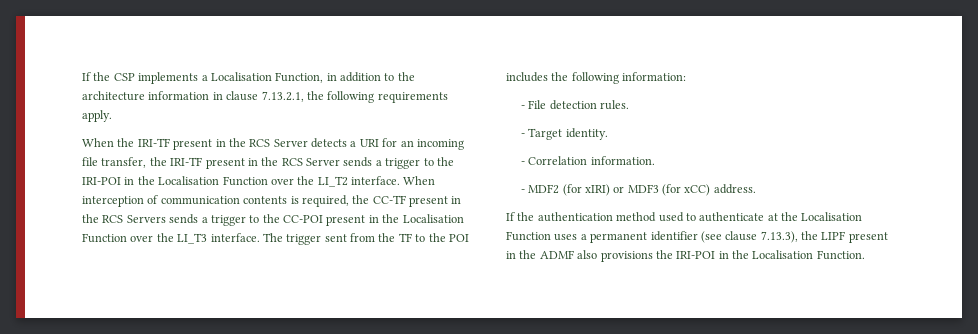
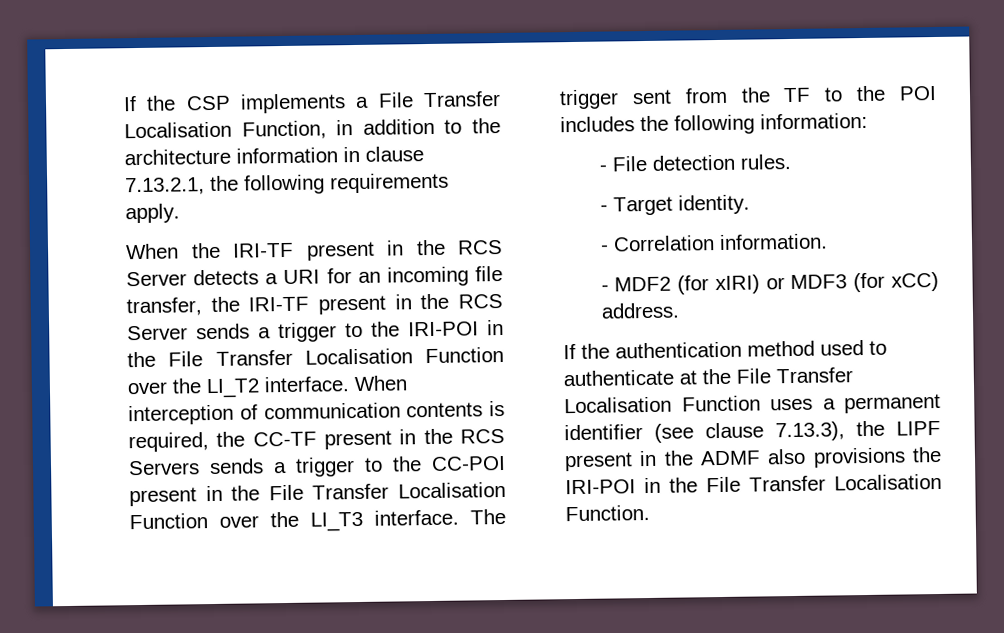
(208, 78) none -> [377,91,501,108] File Transfer
(155, 180) none -> [168,349,293,367] File Transfer
(400, 218) none -> [268,483,390,501] File Transfer
(798, 216) none -> [736,367,853,384] File Transfer
(749, 254) none -> [706,475,826,493] File Transfer

